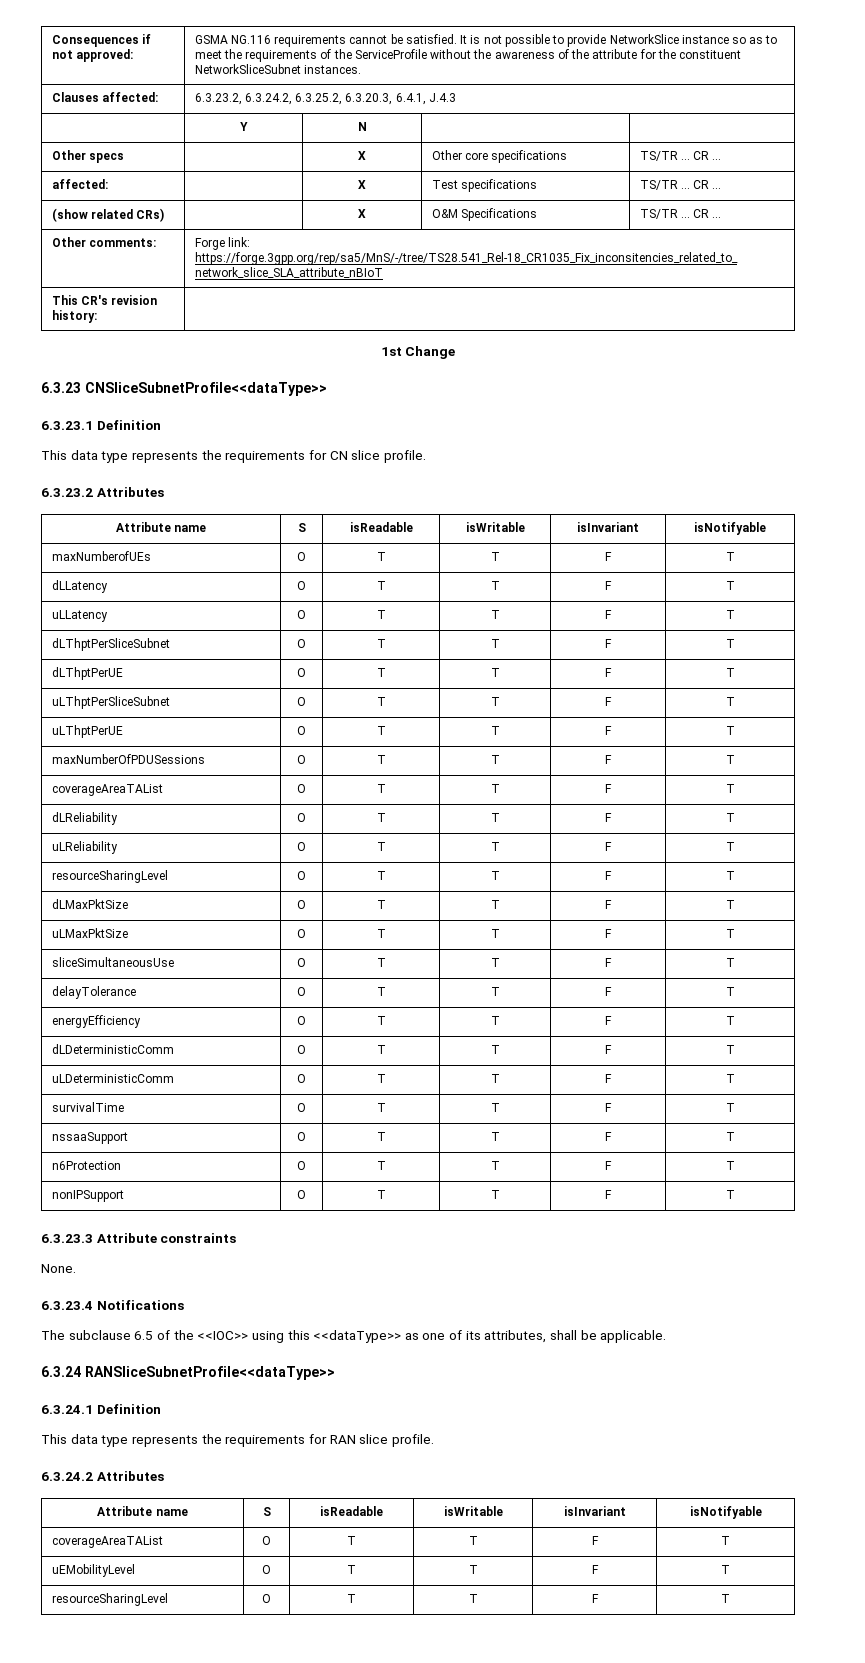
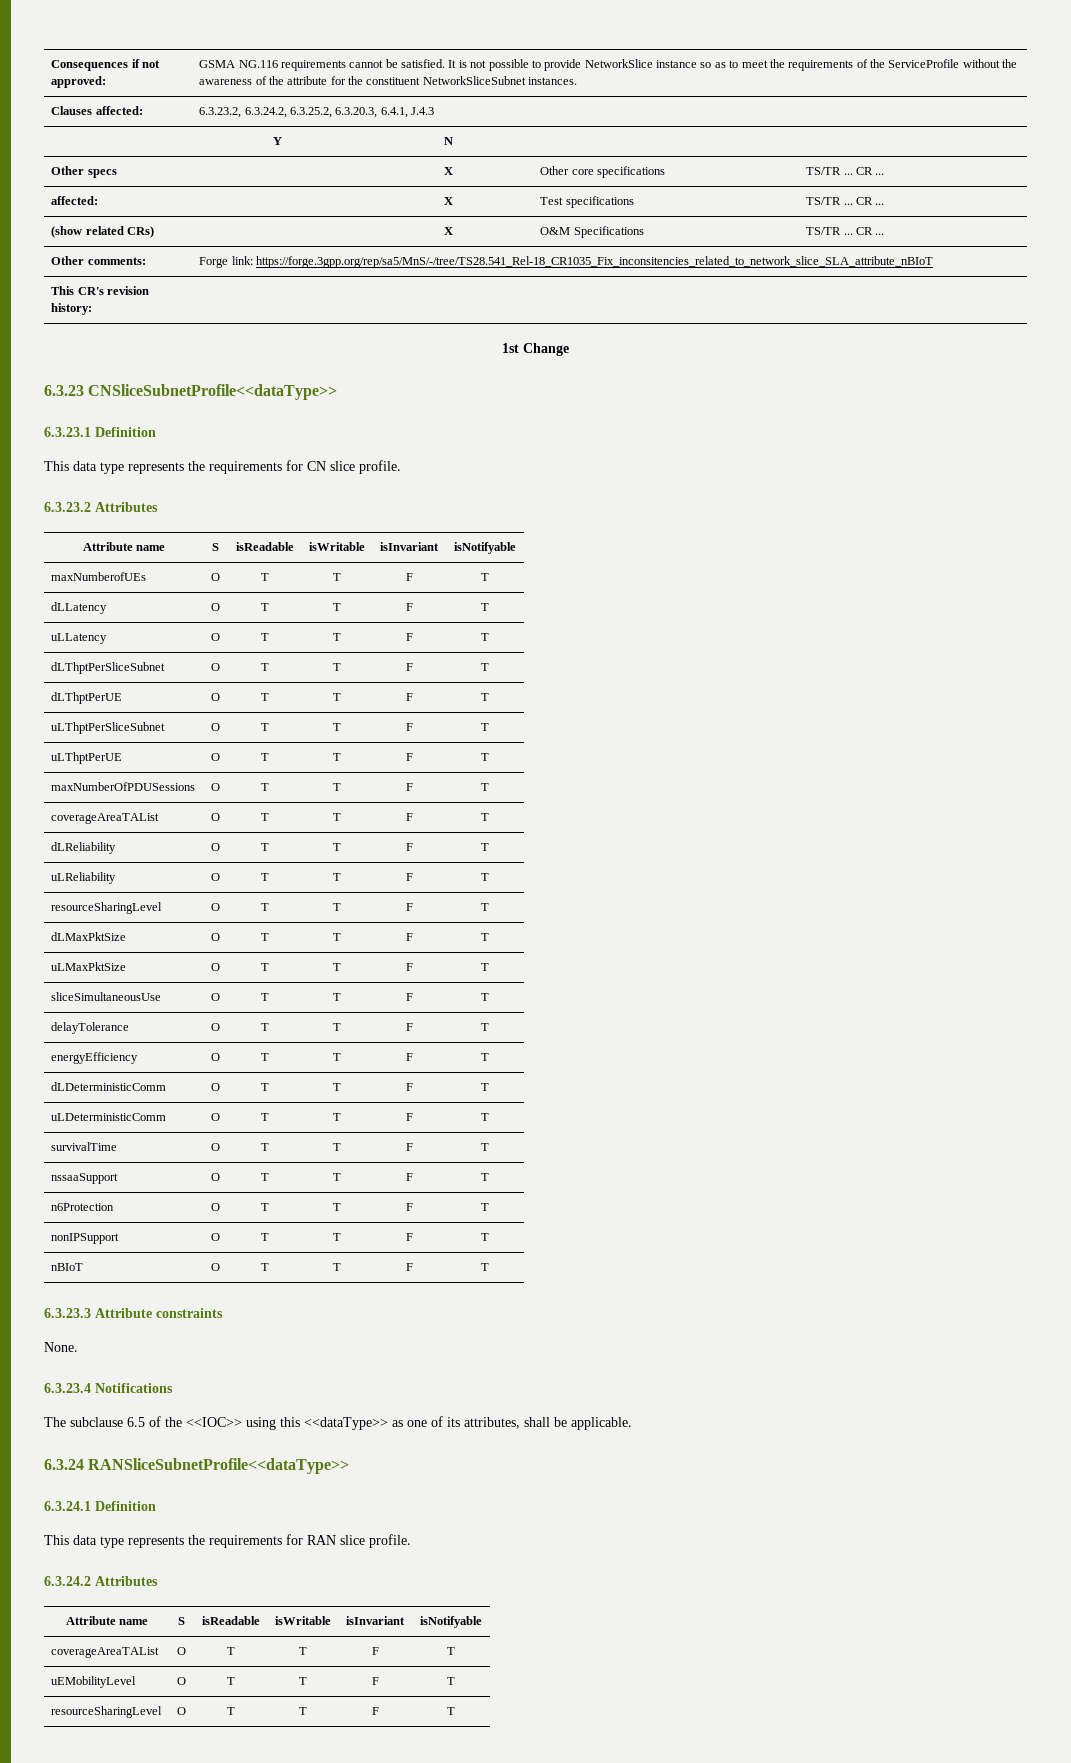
(735, 1194) none -> [51,1263,84,1271] [211,1263,220,1271] [260,1263,269,1271] [333,1263,341,1271] [405,1263,413,1271] [480,1263,489,1271] // nBIoT | O | T | T | F | T

